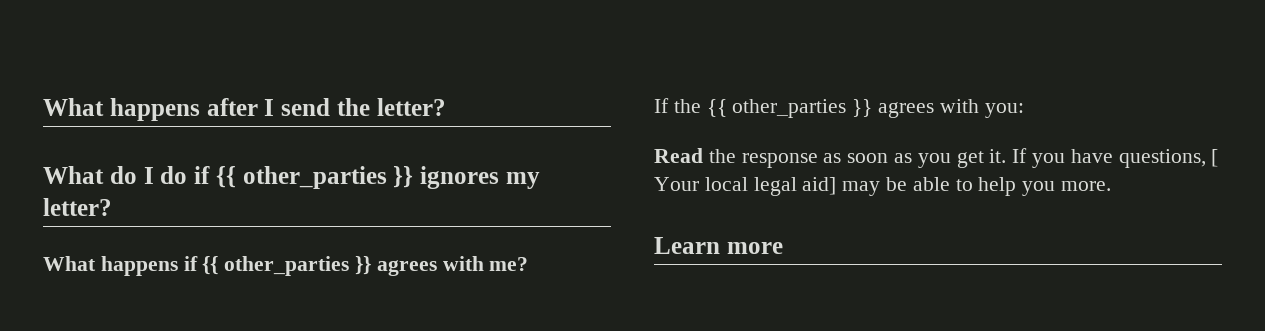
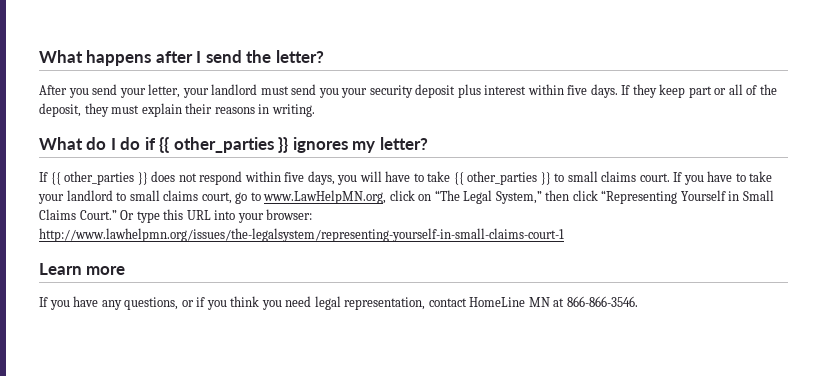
(446, 107) none -> [39,84,777,98] [39,103,315,117] // After you send your letter, your landlord must send you your security deposit plus interest within five days. If they keep part or all of the deposit, they must explain their reasons in writing.
[43,256,529,276] [654,98,1024,118] [654,148,1219,168] [654,177,1112,196] [654,237,783,254] What happens if {{ other_parties }} agrees with me? // If the {{ other_parties }} agrees with you: // Read the response as soon as you get it. If you have questions, [ Your local legal aid] may be able to help you more. // Learn more -> [39,171,773,185] [38,190,774,204] [39,209,313,223] [39,228,564,242] [39,263,126,275] [39,296,638,310] If {{ other_parties }} does not respond within five days, you will have to take {{ other_parties }} to small claims court. If you have to take your landlord to small claims court, go to www.LawHelpMN.org, click on “The Legal System,” then click “Representing Yourself in Small Claims Court.” Or type this URL into your browser: http://www.lawhelpmn.org/issues/the-legalsystem/representing-yourself-in-small-claims-court-1 // Learn more // If you have any questions, or if you think you need legal representation, contact HomeLine MN at 866-866-3546.

